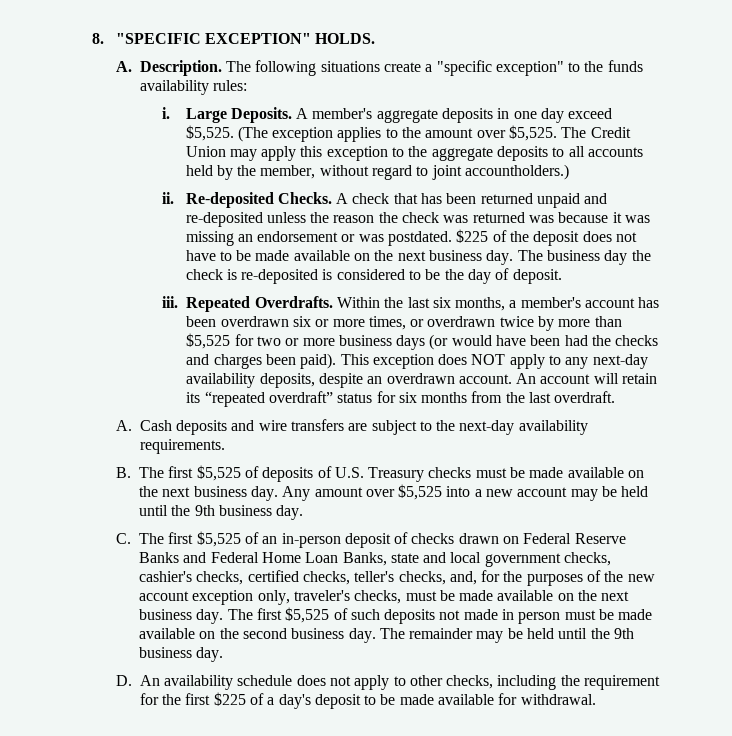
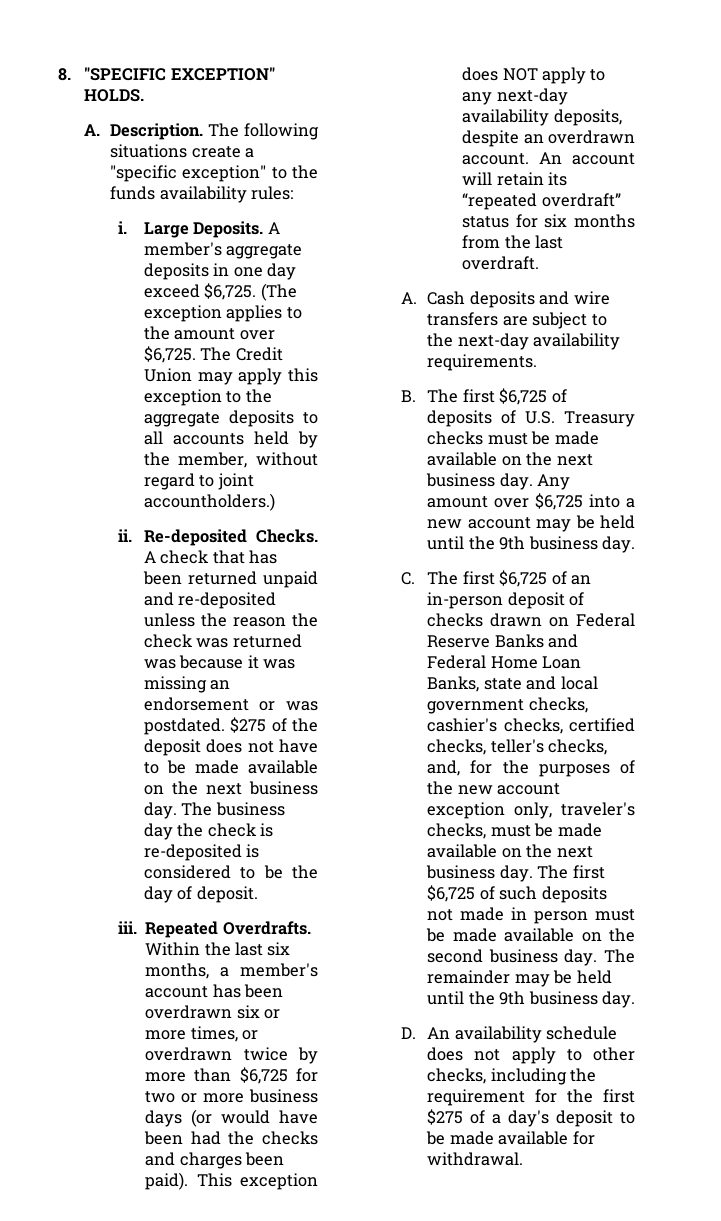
[185,125,234,141] $5,525. -> [204,283,257,300] $6,725.
[509,125,558,141] $5,525. -> [143,346,196,363] $6,725.
[456,229,489,243] $225 -> [230,717,267,733] $275
[186,333,231,349] $5,525 -> [239,1067,288,1084] $6,725
[196,465,241,481] $5,525 -> [499,388,548,405] $6,725
[398,484,443,500] $5,525 -> [535,493,584,510] $6,725
[196,531,241,547] $5,525 -> [499,570,548,587] $6,725
[285,607,330,623] $5,525 -> [427,885,476,902] $6,725
[213,692,246,706] $225 -> [427,1109,464,1125] $275

